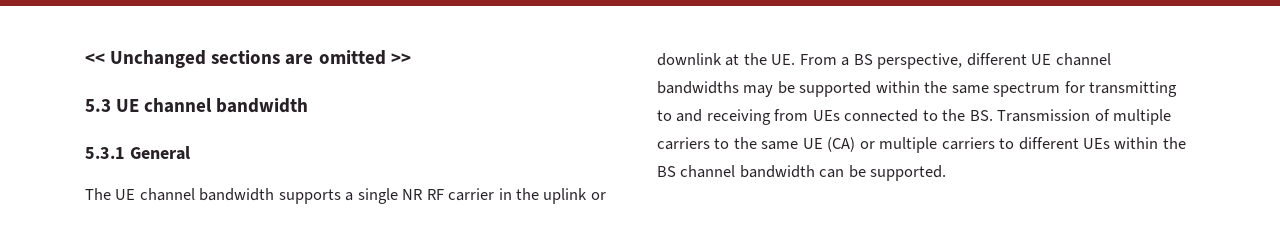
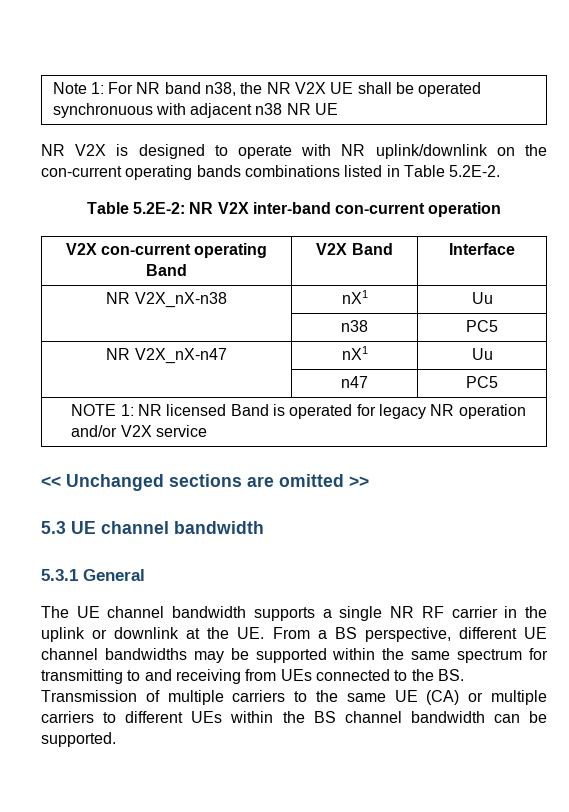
(85, 58) none -> [52,82,482,97] [52,103,339,118] [41,144,547,159] [41,165,501,180] [86,202,502,217] [65,243,268,258] [146,264,187,276] [316,243,393,255] [449,243,515,255] [106,292,227,308] [341,290,368,304] [471,292,493,304] [341,320,368,332] [466,320,498,332] [106,348,227,364] [341,346,368,360] [471,348,493,360] [341,376,368,388] [466,376,498,388] [71,404,526,419] [71,425,207,437] Note 1: For NR band n38, the NR V2X UE shall be operated synchronuous with adjacent n38 NR UE // NR V2X is designed to operate with NR uplink/downlink on the con-current operating bands combinations listed in Table 5.2E-2. // Table 5.2E-2: NR V2X inter-band con-current operation // V2X con-current operating Band | V2X Band | Interface // NR V2X_nX-n38 | nX1 | Uu // | n38 | PC5 // NR V2X_nX-n47 | nX1 | Uu // | n47 | PC5 // NOTE 1: NR licensed Band is operated for legacy NR operation and/or V2X service //

